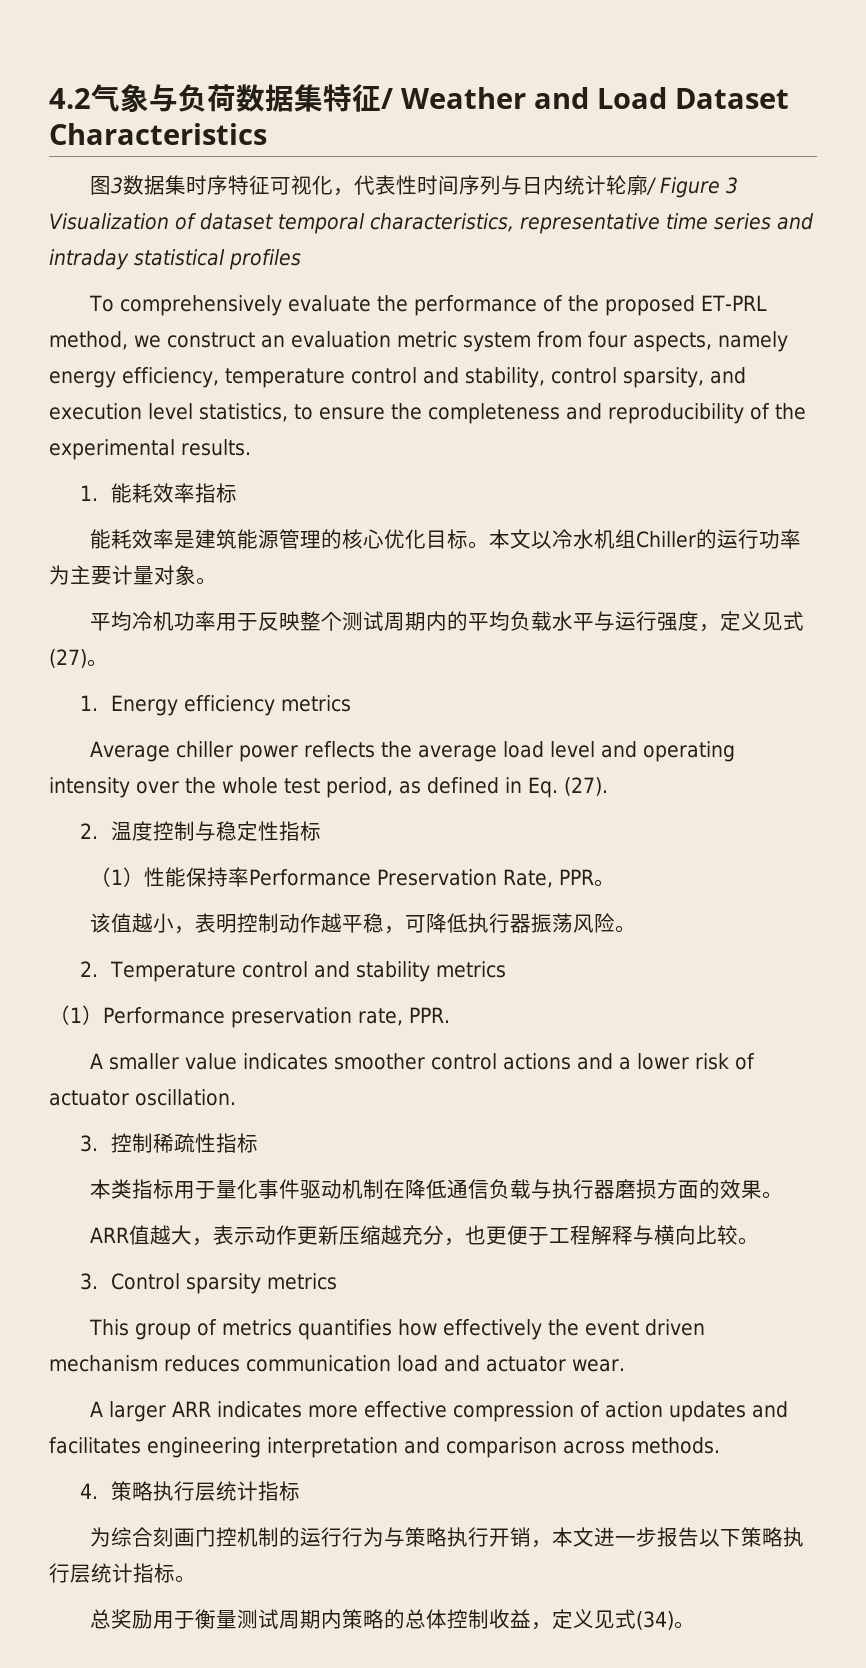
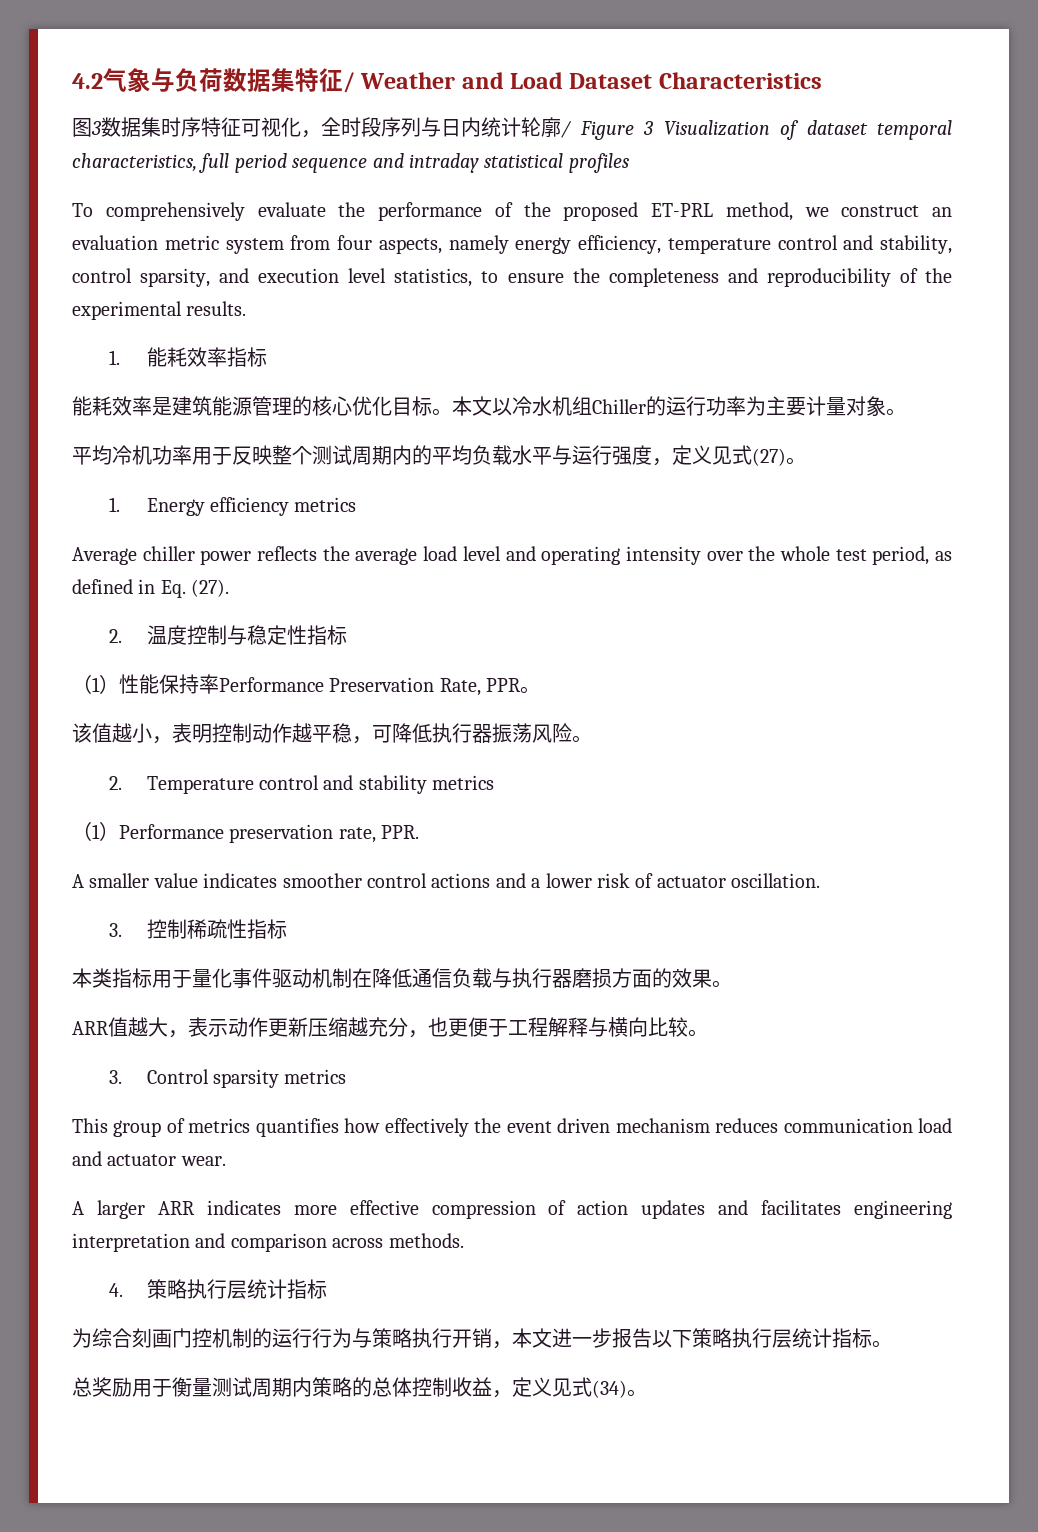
[353,175,459,195] 代表性时间 -> [321,117,381,137] 全时段
[520,213,771,234] representative time series -> [199,153,368,173] full period sequence

